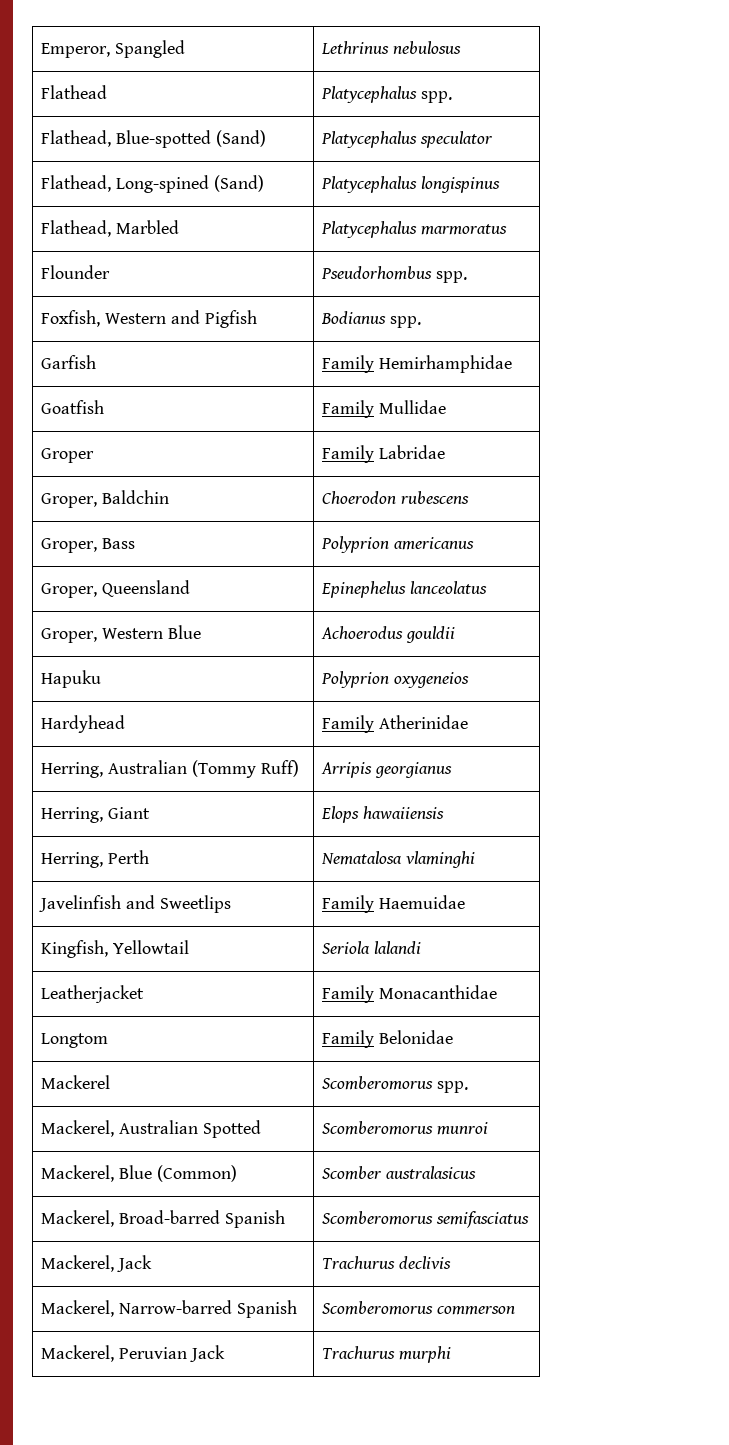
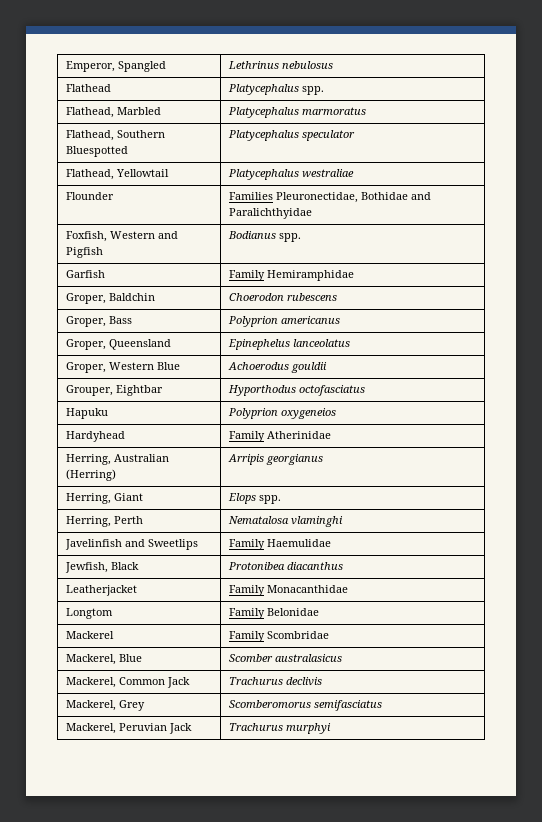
[116,130,266,148] Blue-spotted (Sand) -> [116,107,161,115] [227,107,366,118] [65,130,165,141] [65,146,128,157] Marbled | Platycephalus marmoratus // Flathead, Southern Bluespotted
[116,175,264,193] [321,176,501,193] [41,220,180,237] [321,221,508,238] [41,265,111,279] [321,266,468,283] Long-spined (Sand) | Platycephalus longispinus // Flathead, Marbled | Platycephalus marmoratus // Flounder | Pseudorhombus spp. -> [115,169,169,177] [227,169,354,180] [65,192,114,200] [228,192,431,203] [228,208,312,219] Yellowtail | Platycephalus westraliae // Flounder | Families Pleuronectidae, Bothidae and Paralichthyidae
[379,355,513,373] [41,400,105,414] [322,400,447,418] [41,448,95,463] [322,445,446,463] Hemirhamphidae // Goatfish | Family Mullidae // Groper | Family Labridae -> [266,270,354,281] Hemiramphidae
(456, 634) none -> [65,385,163,396] [227,385,365,396] // Grouper, Eightbar | Hyporthodus octofasciatus
[191,760,299,778] (Tommy Ruff) -> [65,469,116,481] (Herring)
[363,806,445,819] hawaiiensis -> [258,495,281,504] spp.
[379,895,466,909] [41,940,190,958] [322,941,422,954] Haemuidae // Kingfish, Yellowtail | Seriola lalandi -> [266,539,331,547] [64,562,139,573] [227,562,343,570] Haemulidae // Jewfish, Black | Protonibea diacanthus
[322,1076,469,1093] [41,1120,261,1138] [322,1121,489,1135] Scomberomorus spp. // Mackerel, Australian Spotted | Scomberomorus munroi -> [228,631,329,642] Family Scombridae
[156,1165,237,1182] (Common) -> (142, 658) none
[119,1210,285,1228] [322,1211,530,1228] [41,1255,115,1272] Broad-barred Spanish | Scomberomorus semifasciatus // Mackerel, -> [118,677,165,685] Common
[119,1300,297,1318] [322,1301,516,1315] Narrow-barred Spanish | Scomberomorus commerson -> [118,700,145,711] [228,700,382,711] Grey | Scomberomorus semifasciatus
[399,1346,452,1363] murphi -> [285,723,331,734] murphyi

